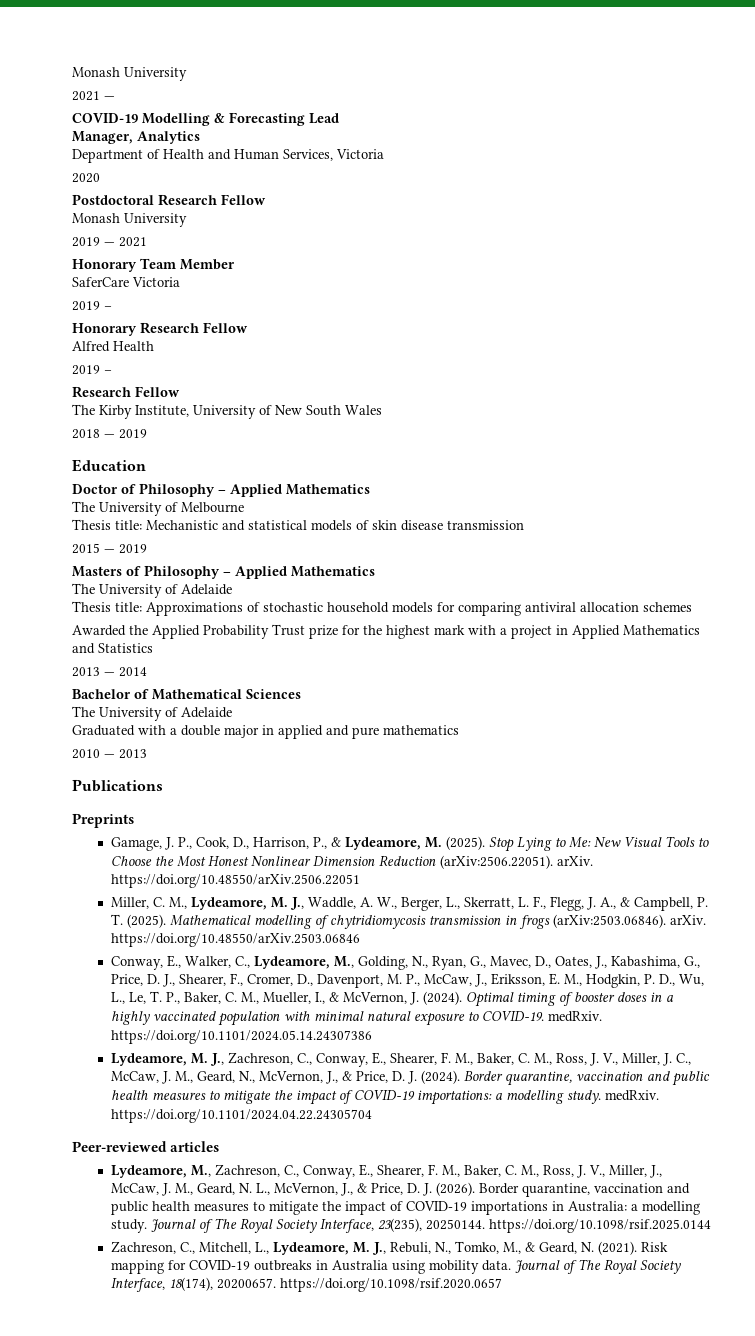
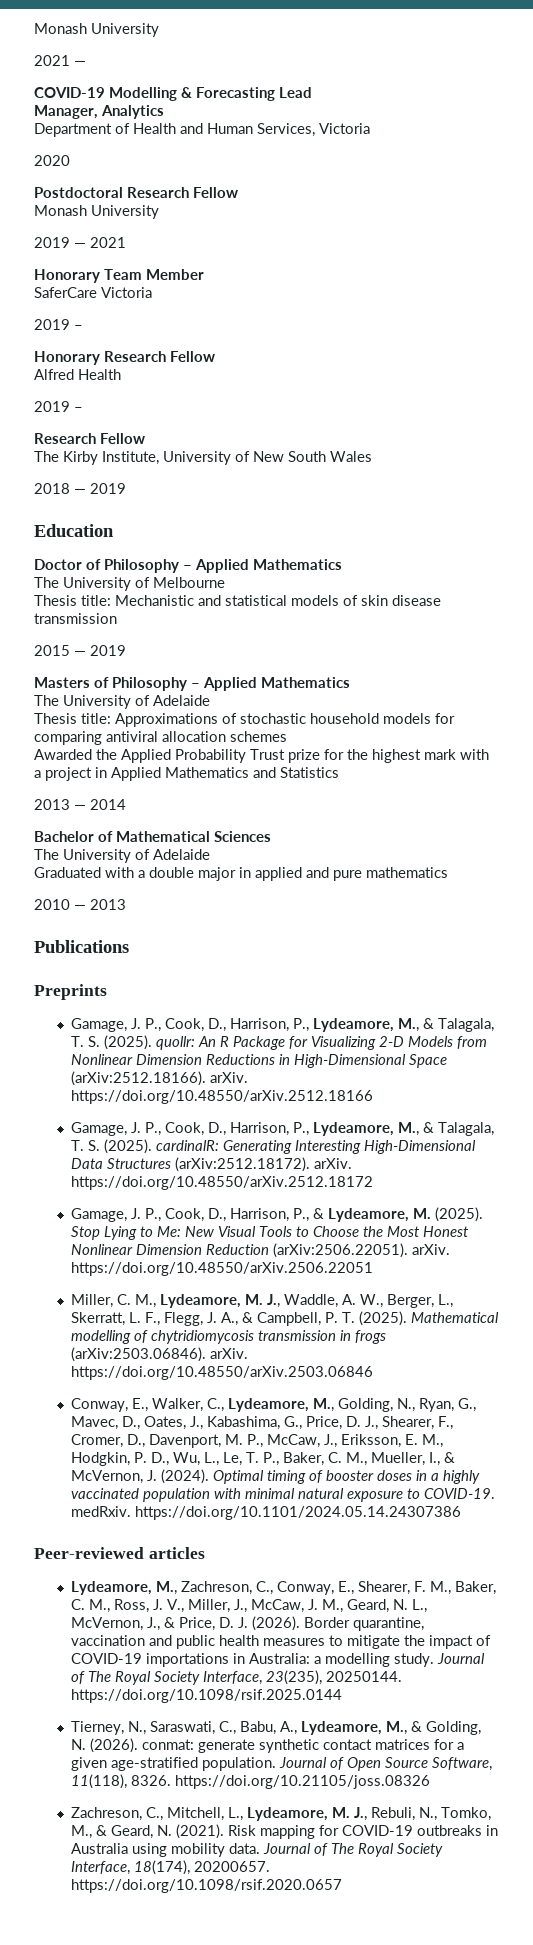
(134, 820) none -> [71,1018,495,1032] [71,1035,488,1050] [71,1054,448,1068] [71,1071,249,1086] [71,1090,374,1104] [71,1122,495,1136] [71,1139,477,1154] [71,1157,353,1172] [71,1176,374,1190] // Gamage, J. P., Cook, D., Harrison, P., Lydeamore, M., & Talagala, T. S. (2025). quollr: An R Package for Visualizing 2-D Models from Nonlinear Dimension Reductions in High-Dimensional Space (arXiv:2512.18166). arXiv. https://doi.org/10.48550/arXiv.2512.18166 // Gamage, J. P., Cook, D., Harrison, P., Lydeamore, M., & Talagala, T. S. (2025). cardinalR: Generating Interesting High-Dimensional Data Structures (arXiv:2512.18172). arXiv. https://doi.org/10.48550/arXiv.2512.18172
[111,1052,692,1067] [111,1070,711,1086] [111,1090,660,1105] [111,1109,373,1123] // Lydeamore, M. J., Zachreson, C., Conway, E., Shearer, F. M., Baker, C. M., Ross, J. V., Miller, J. C., McCaw, J. M., Geard, N., McVernon, J., & Price, D. J. (2024). Border quarantine, vaccination and public health measures to mitigate the impact of COVID-19 importations: a modelling study. medRxiv. https://doi.org/10.1101/2024.04.22.24305704 -> (462, 1513) none
(712, 1226) none -> [71,1721,482,1735] [71,1738,465,1753] [71,1757,493,1771] [71,1774,431,1789] // Tierney, N., Saraswati, C., Babu, A., Lydeamore, M., & Golding, N. (2026). conmat: generate synthetic contact matrices for a given age-stratified population. Journal of Open Source Software, 11(118), 8326. https://doi.org/10.21105/joss.08326

